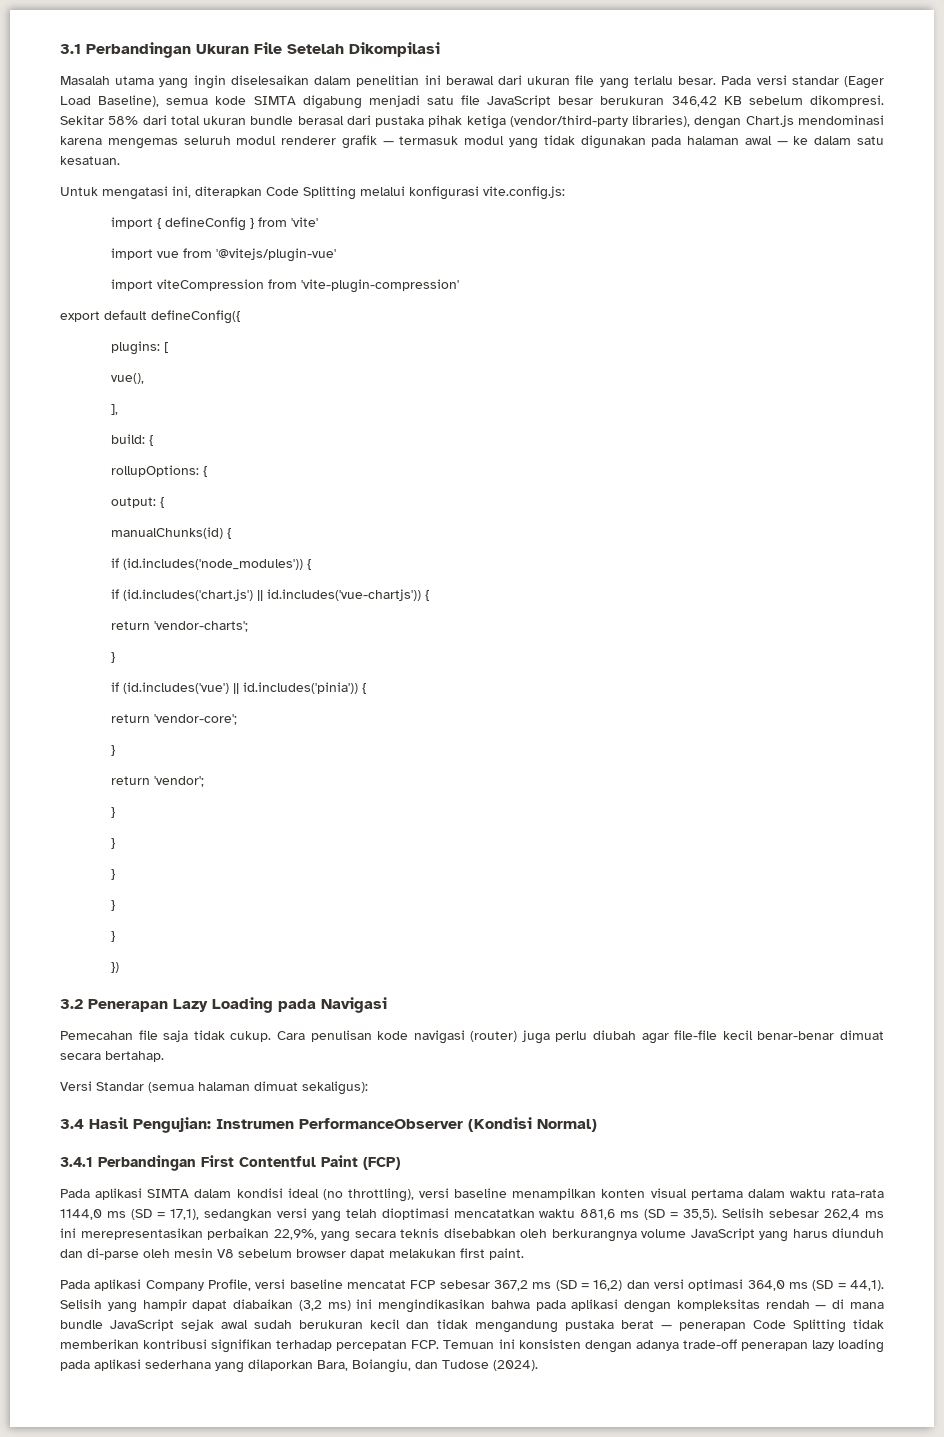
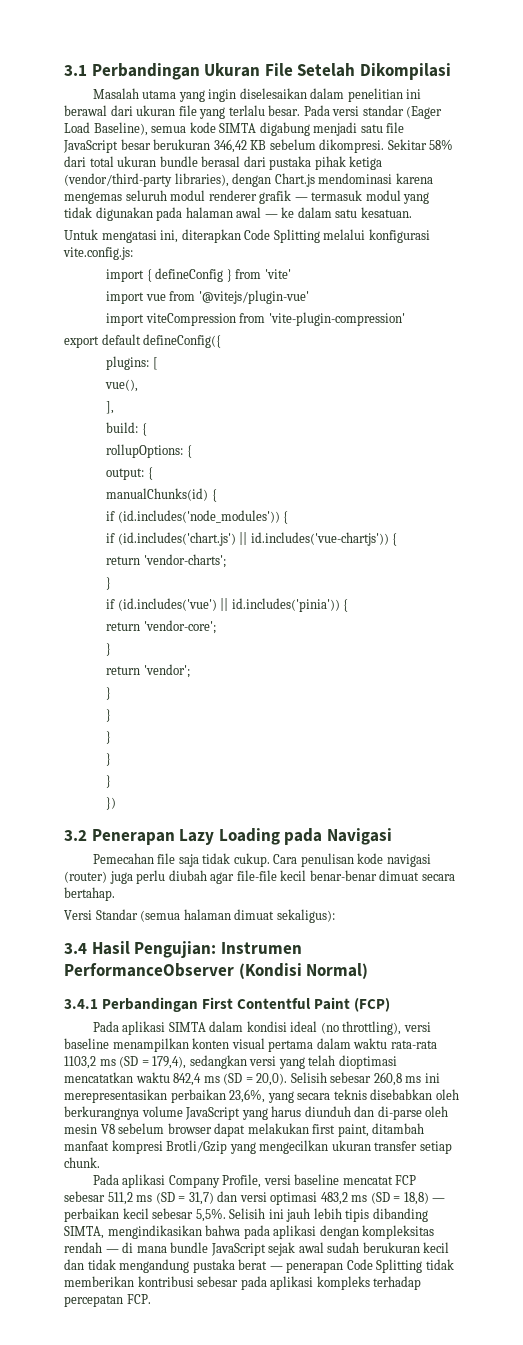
[60,1209,199,1220] 1144,0 ms (SD = 17,1), -> [64,1056,187,1069] 1103,2 ms (SD = 179,4),
[580,1209,718,1220] 881,6 ms (SD = 35,5). -> [173,1073,288,1086] 842,4 ms (SD = 20,0).
[824,1209,861,1220] 262,4 -> [373,1072,402,1086] 260,8
[273,1229,317,1240] 22,9%, -> [229,1089,266,1103] 23,6%,
[489,1248,524,1260] paint. -> [337,1123,425,1137] [64,1140,452,1154] [64,1157,100,1168] paint, ditambah manfaat kompresi Brotli/Gzip yang mengecilkan ukuran transfer setiap chunk.
[494,1280,623,1291] 367,2 ms (SD = 16,2) -> [107,1192,214,1205] 511,2 ms (SD = 31,7)
[747,1280,885,1291] [60,1299,373,1313] 364,0 ms (SD = 44,1). Selisih yang hampir dapat diabaikan (3,2 ms) ini -> [320,1192,446,1205] [64,1208,428,1222] [64,1226,104,1239] 483,2 ms (SD = 18,8) — perbaikan kecil sebesar 5,5%. Selisih ini jauh lebih tipis dibanding SIMTA,
[211,1339,884,1353] [60,1359,538,1373] signifikan terhadap percepatan FCP. Temuan ini konsisten dengan adanya trade-off penerapan lazy loading pada aplikasi sederhana yang dilaporkan Bara, Boiangiu, dan Tudose (2024). -> [197,1276,422,1290] [64,1294,151,1307] sebesar pada aplikasi kompleks terhadap percepatan FCP.

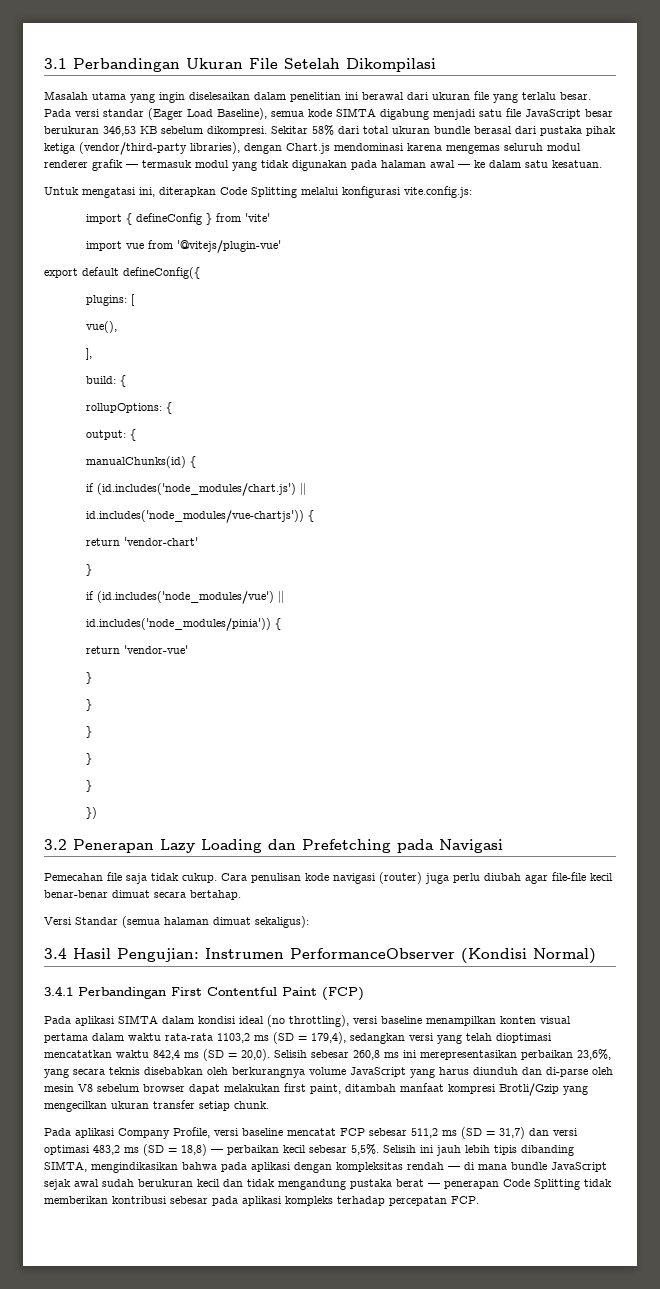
[213,139,247,153] 346,42 -> [103,126,136,136] 346,53
[106,312,405,326] // import viteCompression from 'vite-plugin-compression' -> (282, 246) none
[117,510,289,524] [106,532,398,546] [106,554,226,568] (id.includes('node_modules')) { // if (id.includes('chart.js') || id.includes('vue-chartjs')) { // return 'vendor-charts'; -> [97,483,307,496] [86,510,315,523] [86,537,199,546] (id.includes('node_modules/chart.js') || // id.includes('node_modules/vue-chartjs')) { // return 'vendor-chart'
[117,598,349,612] [106,620,216,634] [106,643,112,656] [106,664,190,678] (id.includes('vue') || id.includes('pinia')) { // return 'vendor-core'; // } // return 'vendor'; -> [97,591,285,604] [86,618,282,631] [86,645,189,654] (id.includes('node_modules/vue') || // id.includes('node_modules/pinia')) { // return 'vendor-vue'
(280, 836) none -> [268,839,391,853] dan Prefetching

